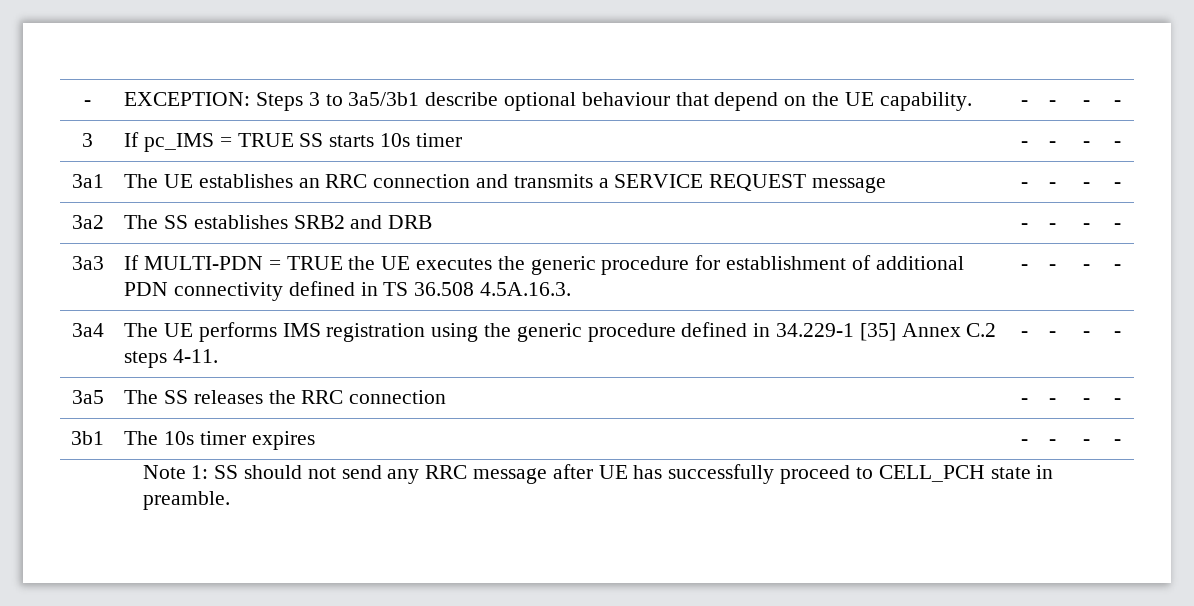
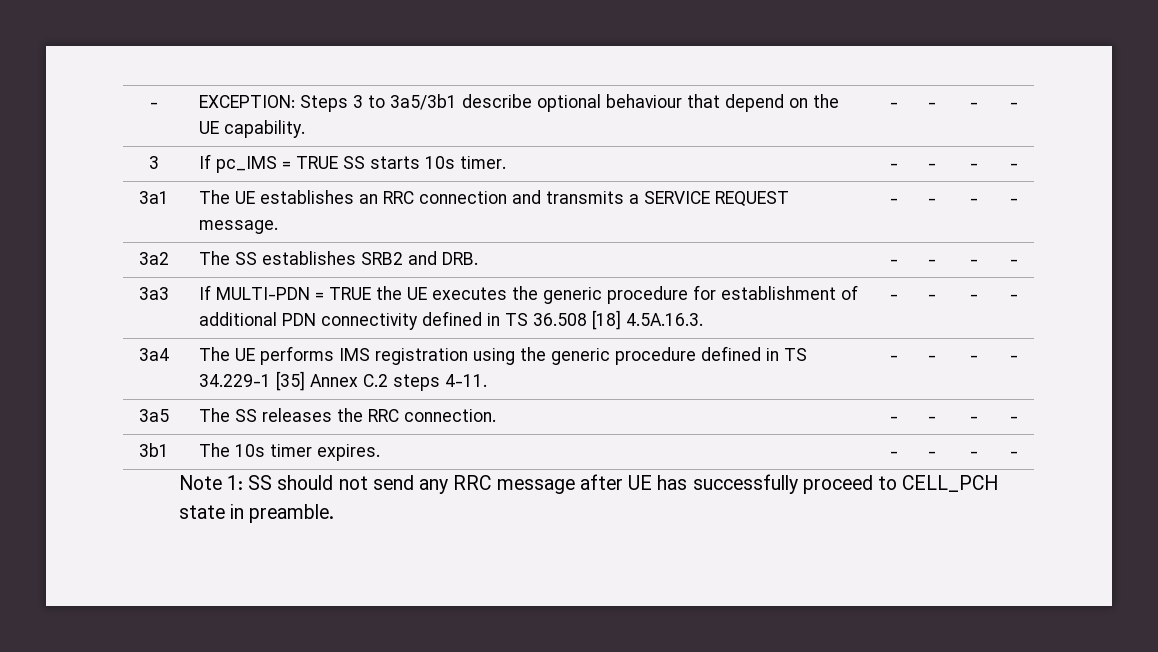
[415,133,462,147] timer -> [460,156,507,169] timer.
[811,177,886,193] message -> [199,220,279,234] message.
[388,215,433,229] DRB -> [442,252,479,265] DRB.
(475, 289) none -> [592,310,622,330] [18]
(771, 330) none -> [784,348,808,361] TS
[349,390,447,404] connection -> [404,409,497,422] connection.
[251,431,315,450] expires -> [317,444,381,461] expires.

